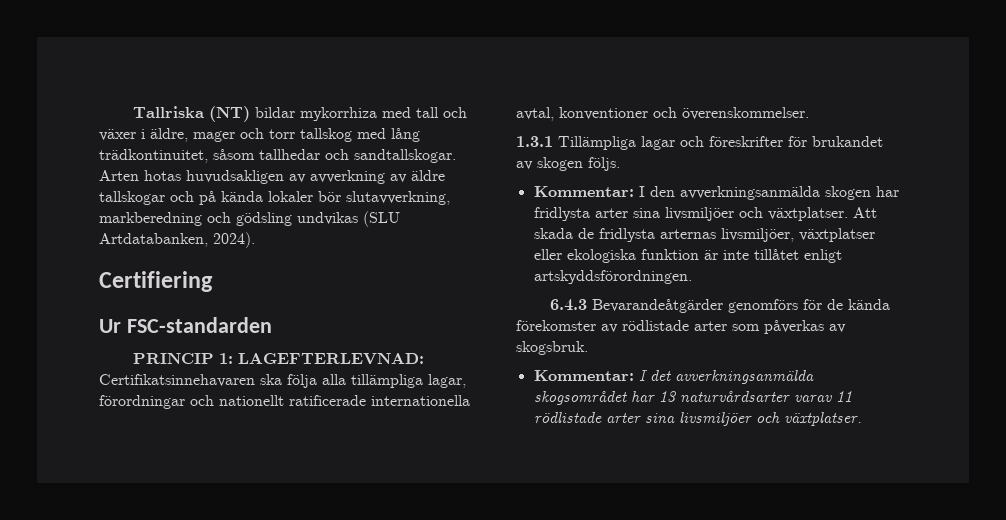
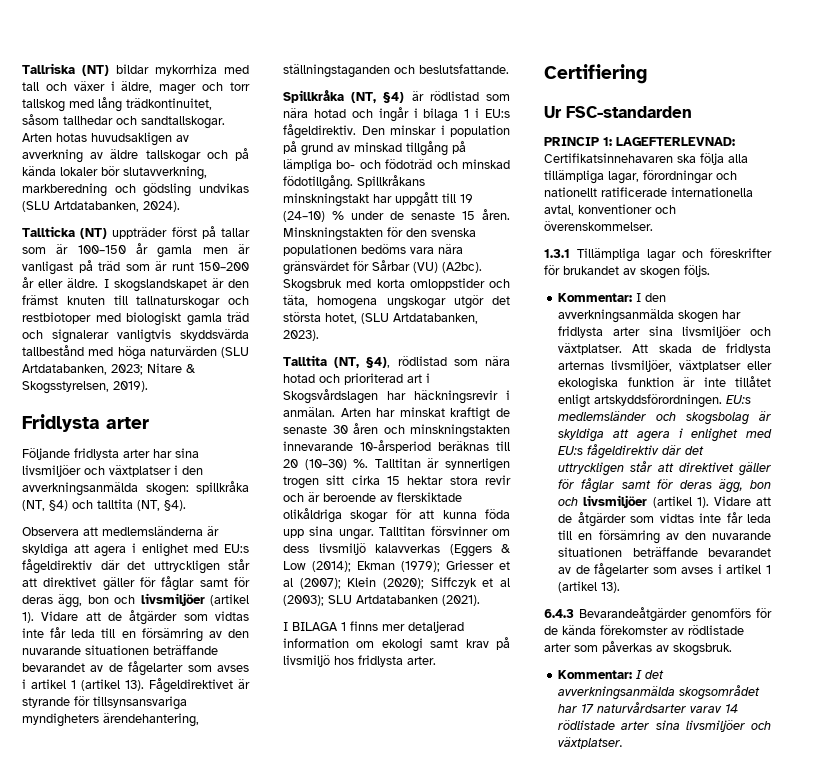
(255, 240) none -> [22,226,250,239] [22,243,250,258] [22,260,249,275] [22,277,249,292] [22,295,249,309] [22,312,249,326] [22,329,249,343] [22,345,249,360] [22,363,196,375] [22,381,148,394] [22,414,149,432] [22,448,199,460] [22,465,203,477] [22,481,249,496] [22,499,186,511] [22,526,219,536] [22,543,249,557] [22,559,250,574] [22,576,251,591] [22,593,250,608] [22,610,249,625] [22,627,249,642] [22,645,218,655] [22,661,250,676] [22,678,250,693] [22,696,187,710] [22,713,199,727] [283,64,509,78] [283,90,510,103] [283,107,510,122] [283,124,510,139] [283,141,466,156] [283,159,510,173] [283,175,425,190] [283,192,473,207] [283,209,510,222] [283,227,476,241] [283,244,463,256] [283,260,482,275] [283,278,510,292] [283,295,510,309] [283,312,478,324] [283,330,319,341] [283,355,510,368] [283,373,430,385] [283,389,510,404] [283,407,510,421] [283,423,510,438] [283,440,510,453] [283,458,510,472] [283,475,511,489] [283,492,462,502] [283,508,510,523] [283,526,510,540] [283,543,511,557] [283,560,510,572] [283,577,510,589] [283,595,480,606] [283,621,464,633] [283,637,510,652] [283,655,436,667] // Tallticka (NT) uppträder först på tallar som är 100–150 år gamla men är vanligast på träd som är runt 150–200 år eller äldre. I skogslandskapet är den främst knuten till tallnaturskogar och restbiotoper med biologiskt gamla träd och signalerar vanligtvis skyddsvärda tallbestånd med höga naturvärden (SLU Artdatabanken, 2023; Nitare & Skogsstyrelsen, 2019). // Fridlysta arter // Följande fridlysta arter har sina livsmiljöer och växtplatser i den avverkningsanmälda skogen: spillkråka (NT, §4) och talltita (NT, §4). // Observera att medlemsländerna är skyldiga att agera i enlighet med EU:s fågeldirektiv där det uttryckligen står att direktivet gäller för fåglar samt för deras ägg, bon och livsmiljöer (artikel 1). Vidare att de åtgärder som vidtas inte får leda till en försämring av den nuvarande situationen beträffande bevarandet av de fågelarter som avses i artikel 1 (artikel 13). Fågeldirektivet är styrande för tillsynsansvariga myndigheters ärendehantering, ställningstaganden och beslutsfattande. // Spillkråka (NT, §4) är rödlistad som nära hotad och ingår i bilaga 1 i EU:s fågeldirektiv. Den minskar i population på grund av minskad tillgång på lämpliga bo- och födoträd och minskad födotillgång. Spillkråkans minskningstakt har uppgått till 19 (24–10) % under de senaste 15 åren. Minskningstakten för den svenska populationen bedöms vara nära gränsvärdet för Sårbar (VU) (A2bc). Skogsbruk med korta omloppstider och täta, homogena ungskogar utgör det största hotet, (SLU Artdatabanken, 2023). // Talltita (NT, §4), rödlistad som nära hotad och prioriterad art i Skogsvårdslagen har häckningsrevir i anmälan. Arten har minskat kraftigt de senaste 30 åren och minskningstakten innevarande 10-årsperiod beräknas till 20 (10–30) %. Talltitan är synnerligen trogen sitt cirka 15 hektar stora revir och är beroende av flerskiktade olikåldriga skogar för att kunna föda upp sina ungar. Talltitan försvinner om dess livsmiljö kalavverkas (Eggers & Low (2014); Ekman (1979); Griesser et al (2007); Klein (2020); Siffczyk et al (2003); SLU Artdatabanken (2021). // I BILAGA 1 finns mer detaljerad information om ekologi samt krav på livsmiljö hos fridlysta arter.
(692, 277) none -> [726,395,752,404] [558,411,771,425] [558,428,772,442] [558,444,705,459] [558,461,771,476] [558,478,771,493] [558,495,771,508] [558,512,771,527] [558,530,771,544] [558,547,771,557] [558,563,771,578] [558,581,621,593] EU:s medlemsländer och skogsbolag är skyldiga att agera i enlighet med EU:s fågeldirektiv där det uttryckligen står att direktivet gäller för fåglar samt för deras ägg, bon och livsmiljöer (artikel 1). Vidare att de åtgärder som vidtas inte får leda till en försämring av den nuvarande situationen beträffande bevarandet av de fågelarter som avses i artikel 1 (artikel 13).
[658,391,676,402] 13 -> [581,704,595,713] 17
[835,391,852,402] 11 -> [725,704,739,713] 14

